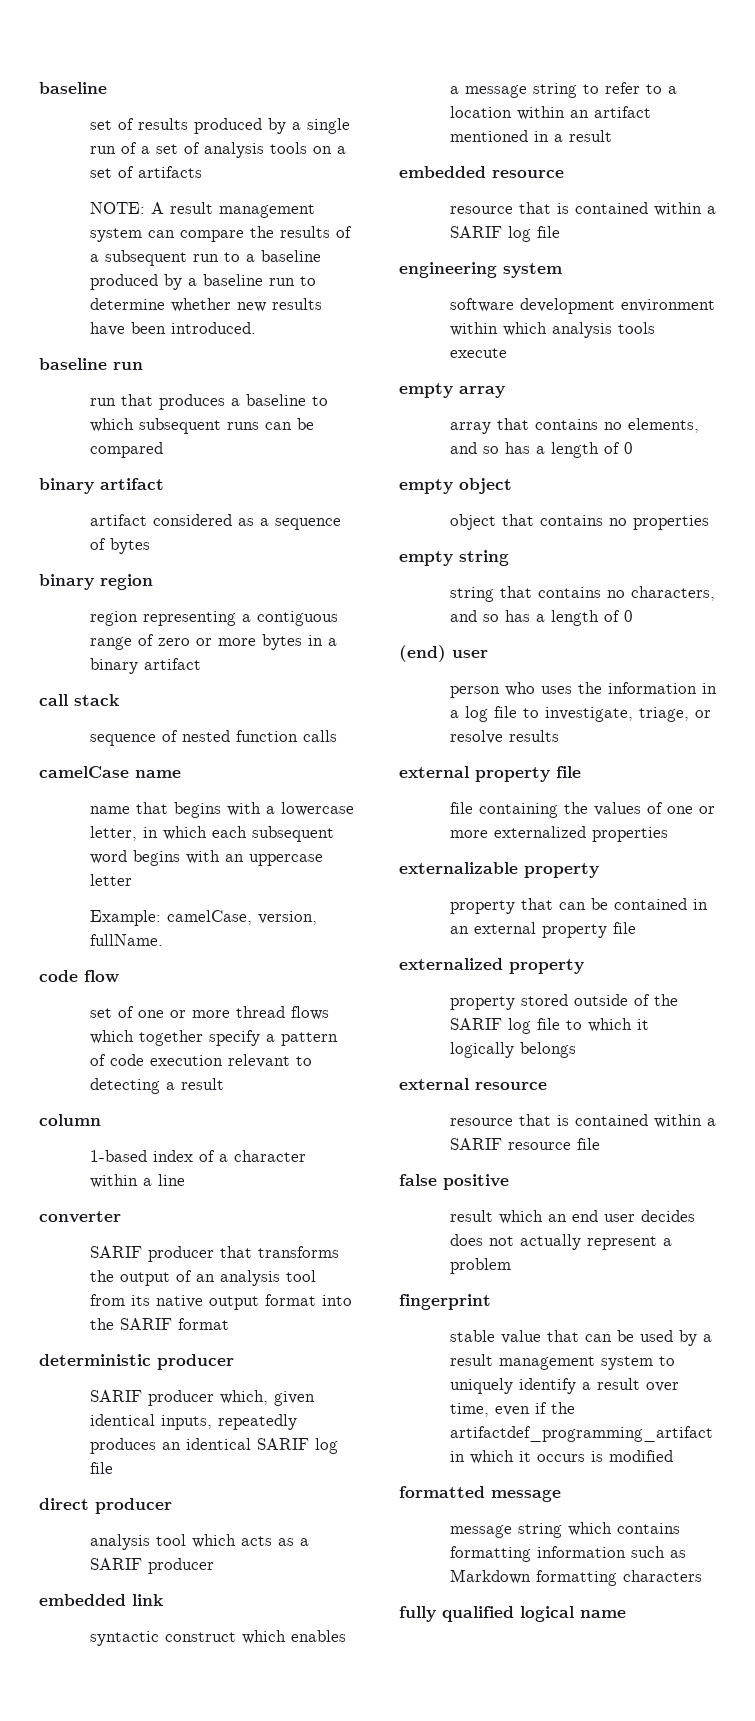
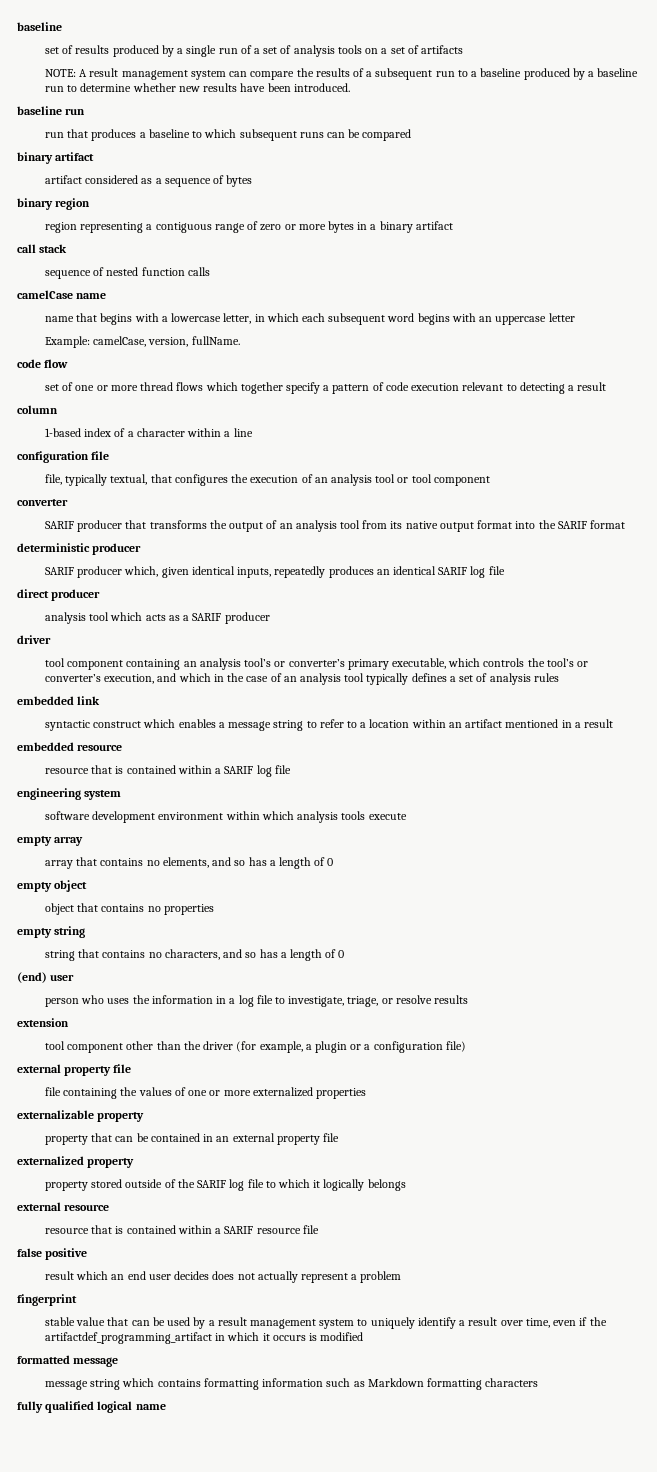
(185, 1180) none -> [17,451,110,463] [44,474,490,486] // configuration file // file, typically textual, that configures the execution of an analysis tool or tool component
(214, 1566) none -> [17,635,51,644] [44,658,589,670] [44,673,559,685] // driver // tool component containing an analysis tool’s or converter’s primary executable, which controls the tool’s or converter’s execution, and which in the case of an analysis tool typically defines a set of analysis rules
(559, 736) none -> [17,1018,69,1027] [44,1041,466,1053] // extension // tool component other than the driver (for example, a plugin or a configuration file)

